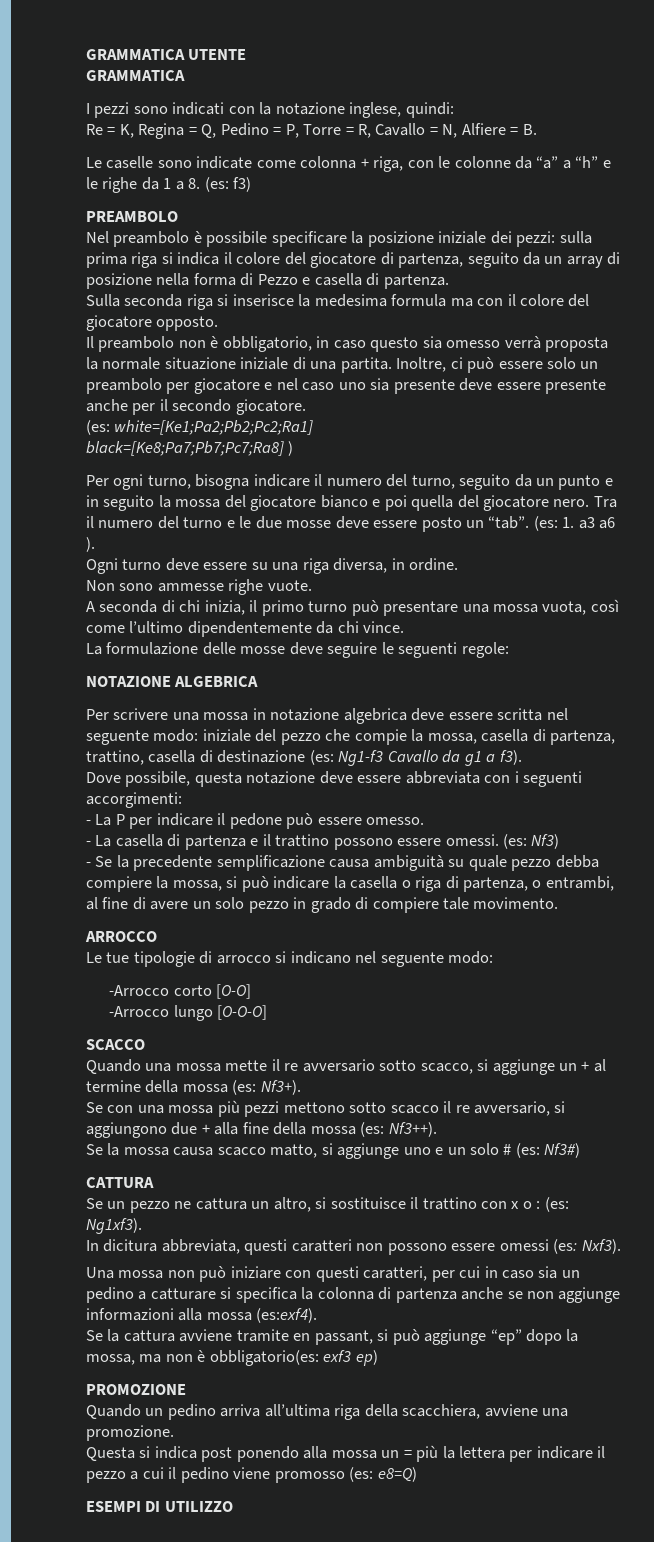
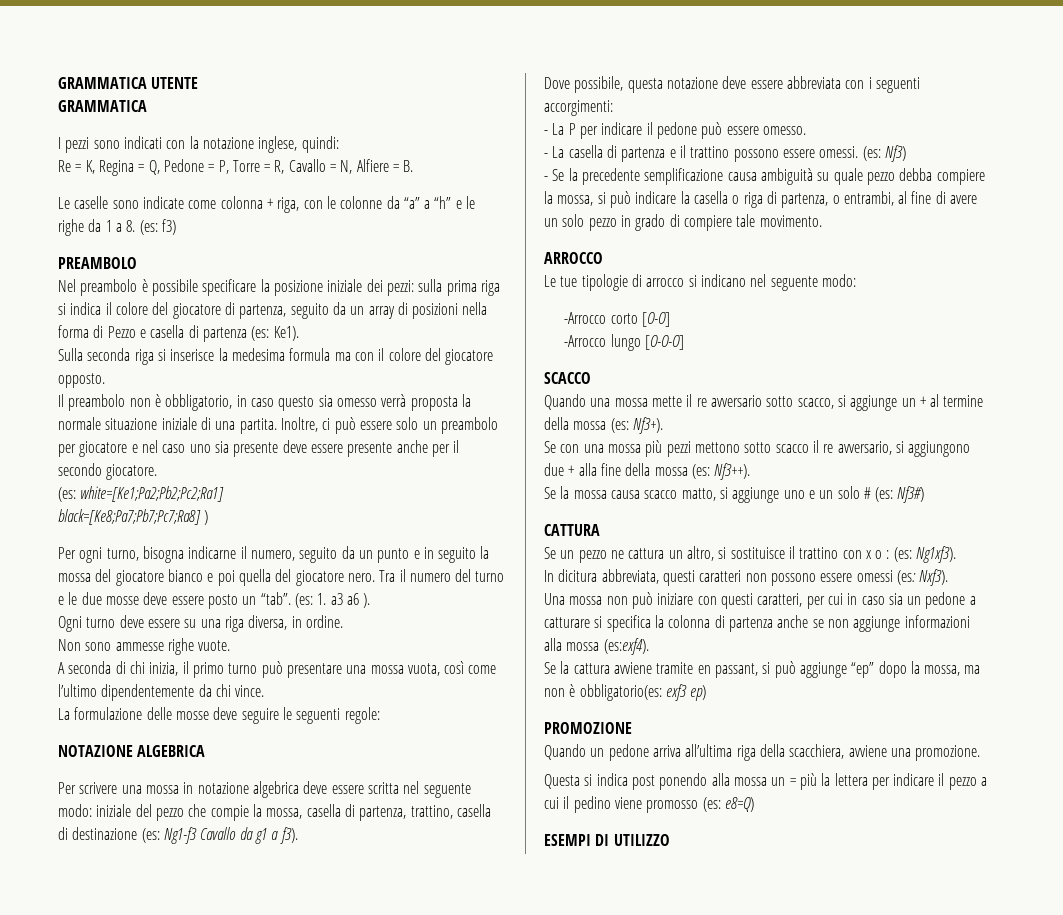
[220,123,269,136] Pedino -> [163,159,204,172] Pedone
[86,273,152,289] posizione -> [412,303,459,319] posizioni
[383,274,449,289] partenza. -> [202,326,299,342] partenza (es: Ke1).
[253,474,455,489] indicare il numero del turno, -> [188,546,295,561] indicarne il numero,
[86,1287,134,1303] pedino -> [925,592,966,609] pedone
[167,1404,216,1420] pedino -> [608,744,649,761] pedone

